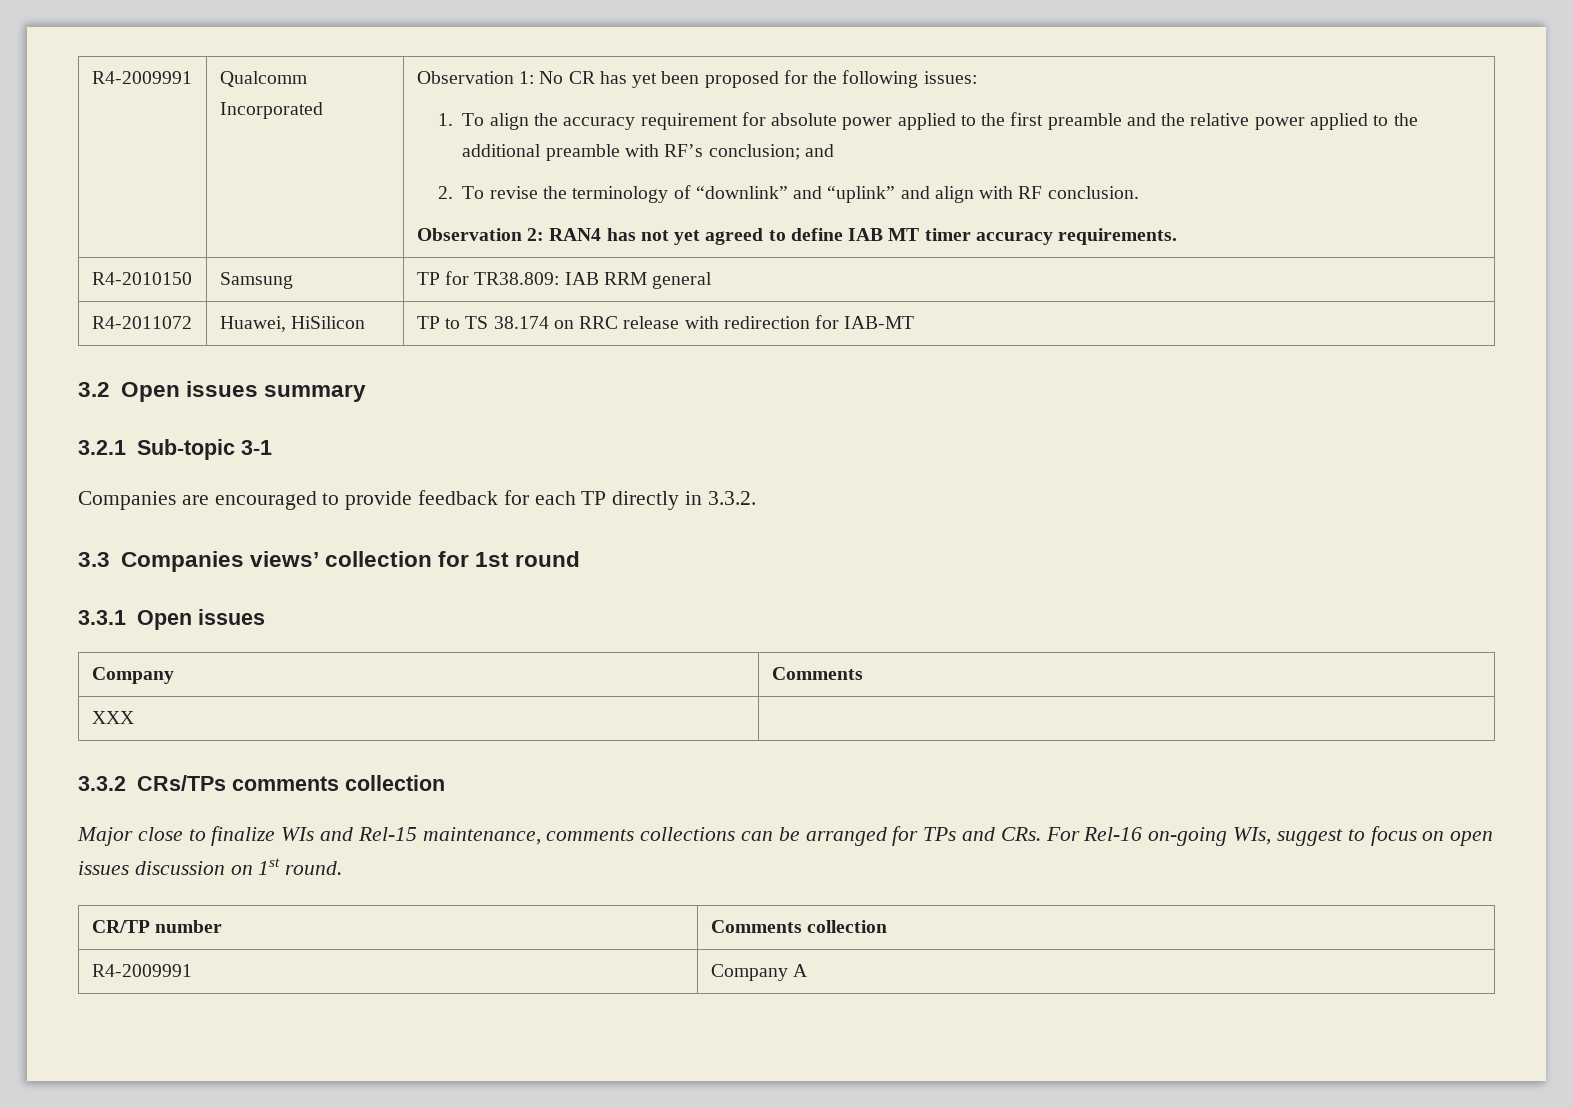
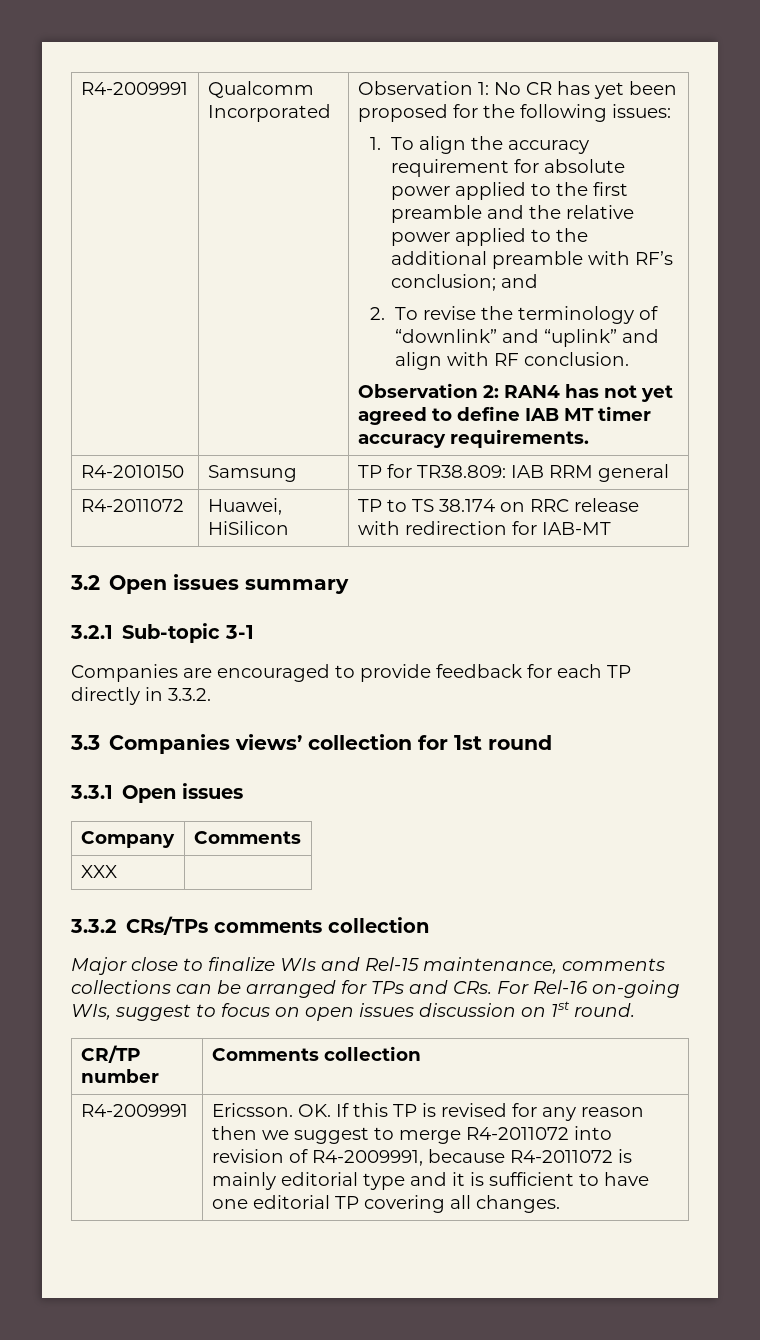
[710,964,808,981] Company A -> [211,1103,644,1121] [211,1126,612,1144] [211,1149,632,1166] [211,1172,649,1190] [211,1195,560,1213] Ericsson. OK. If this TP is revised for any reason then we suggest to merge R4-2011072 into revision of R4-2009991, because R4-2011072 is mainly editorial type and it is sufficient to have one editorial TP covering all changes.

